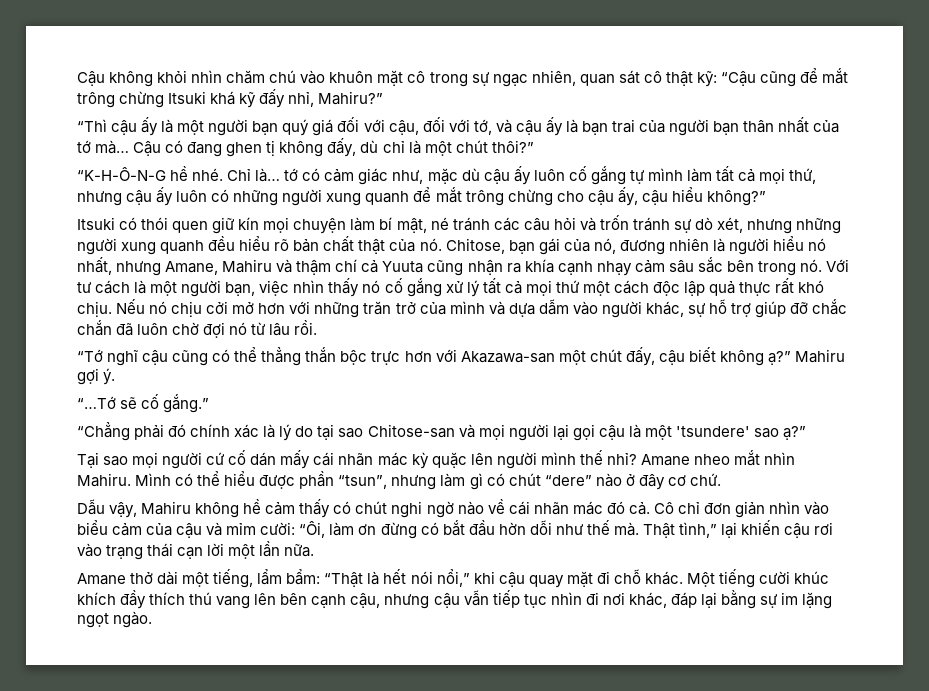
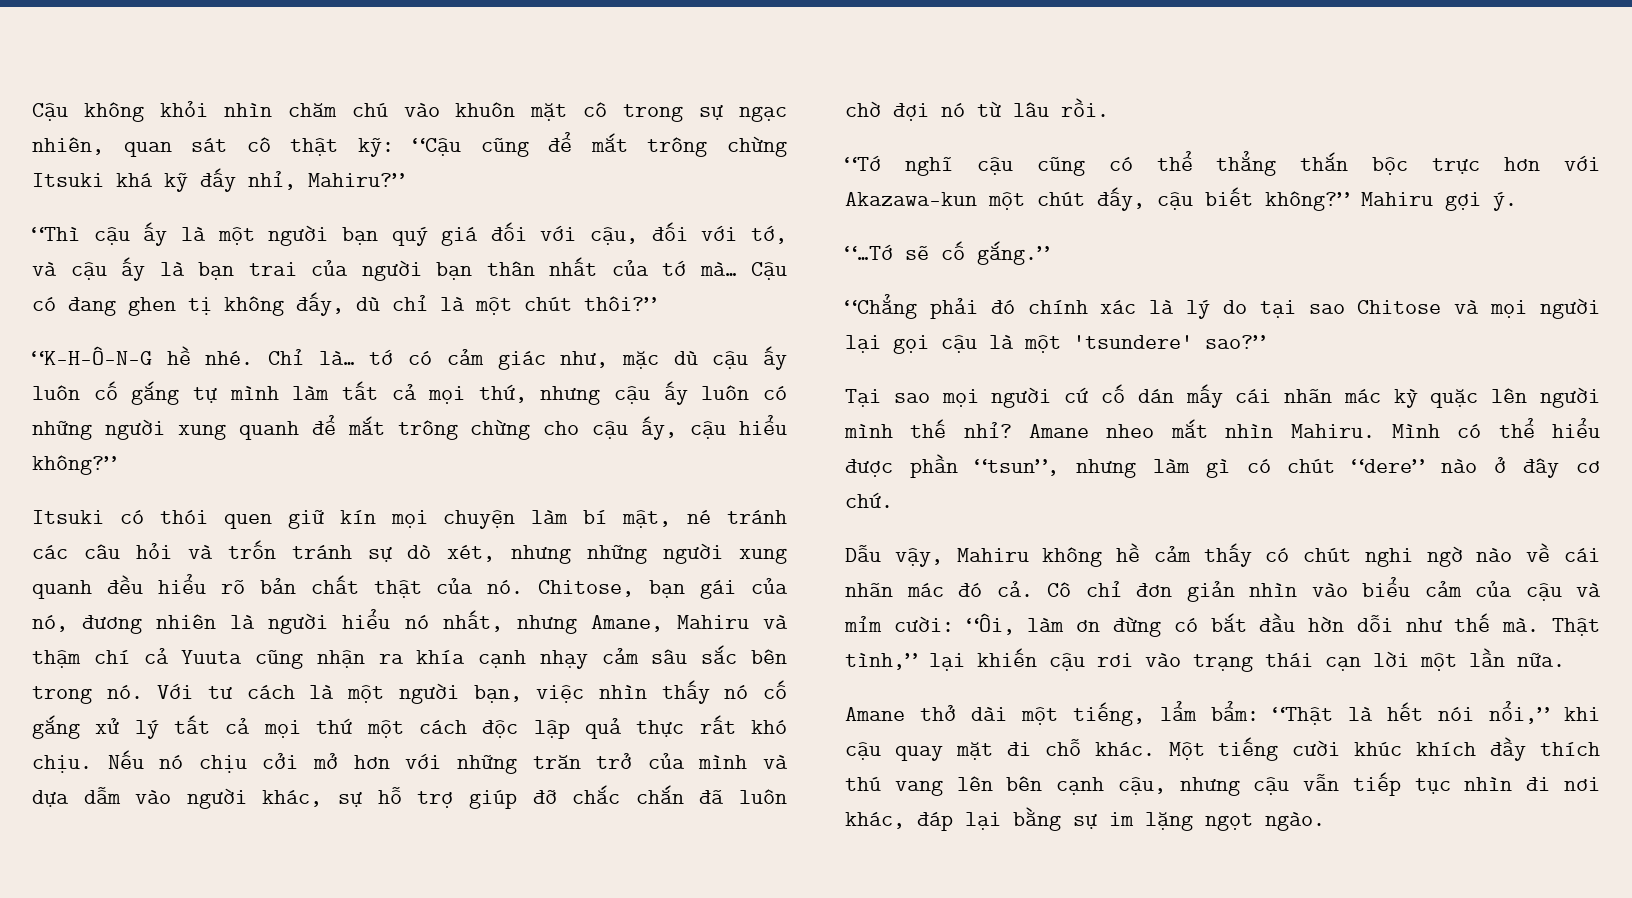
[460,351,555,363] Akazawa-san -> [845,192,977,206] Akazawa-kun
[719,349,791,366] không ạ?” -> [1265,191,1349,211] không?”
[367,424,455,438] Chitose-san -> [1357,300,1442,314] Chitose
[753,426,807,441] sao ạ?” -> [1205,335,1265,349] sao?”

